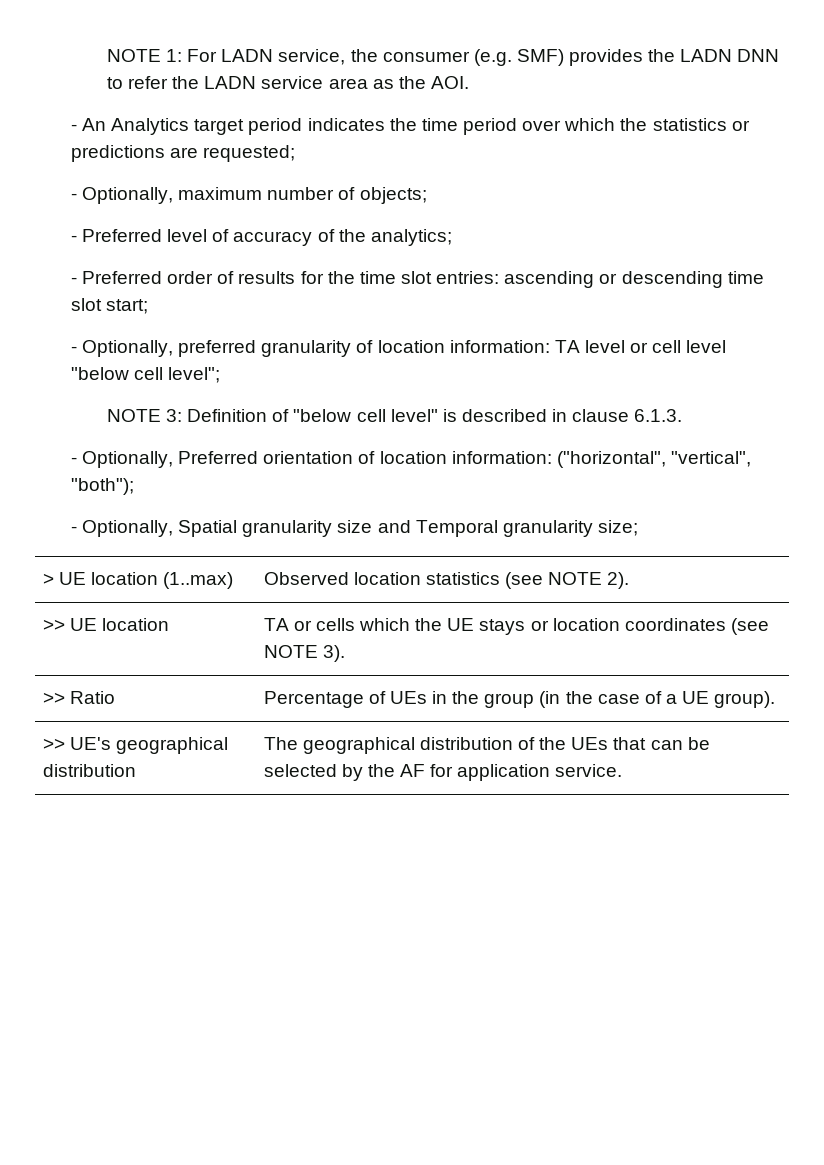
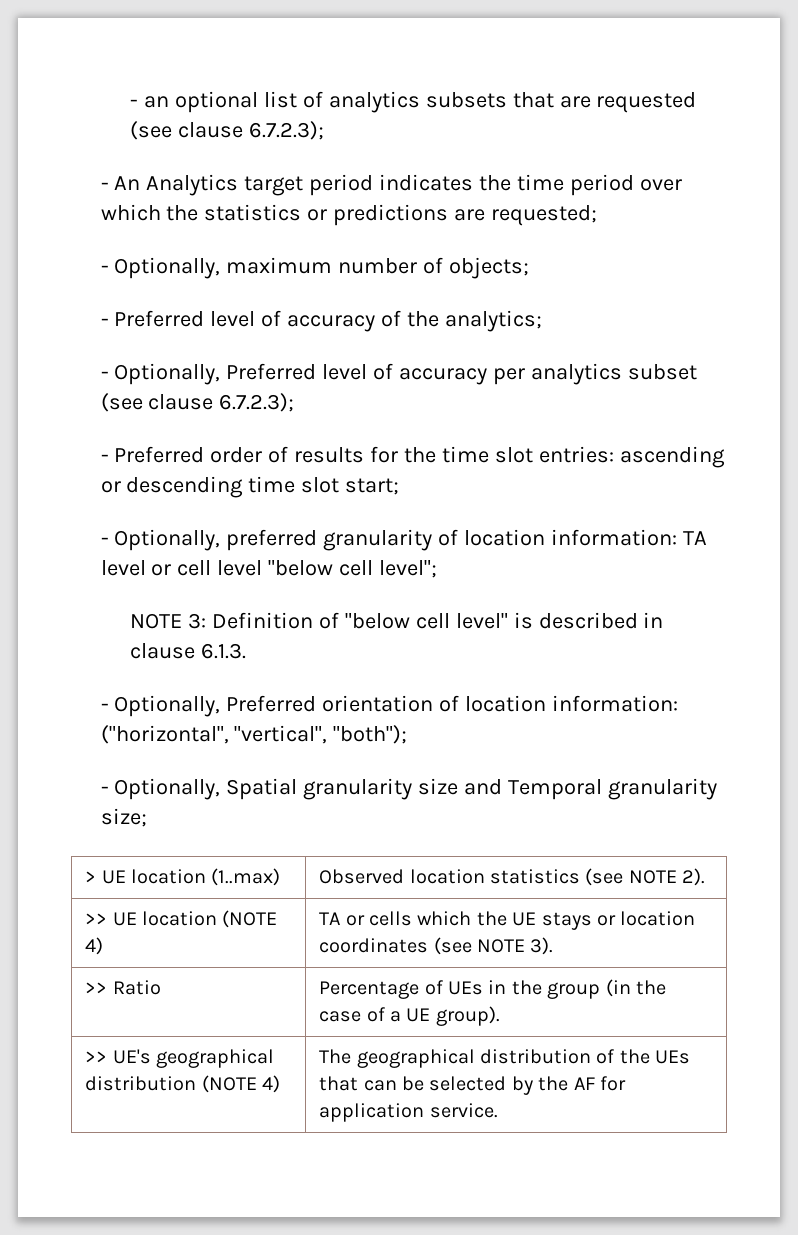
[106,49,780,66] [106,76,469,89] NOTE 1: For LADN service, the consumer (e.g. SMF) provides the LADN DNN to refer the LADN service area as the AOI. -> [130,91,697,113] [130,121,324,140] - an optional list of analytics subsets that are requested (see clause 6.7.2.3);
(452, 237) none -> [100,363,698,385] [100,393,295,412] // - Optionally, Preferred level of accuracy per analytics subset (see clause 6.7.2.3);
(169, 624) none -> [222,910,278,928] [85,937,104,955] (NOTE 4)
(136, 770) none -> [201,1075,280,1093] (NOTE 4)

